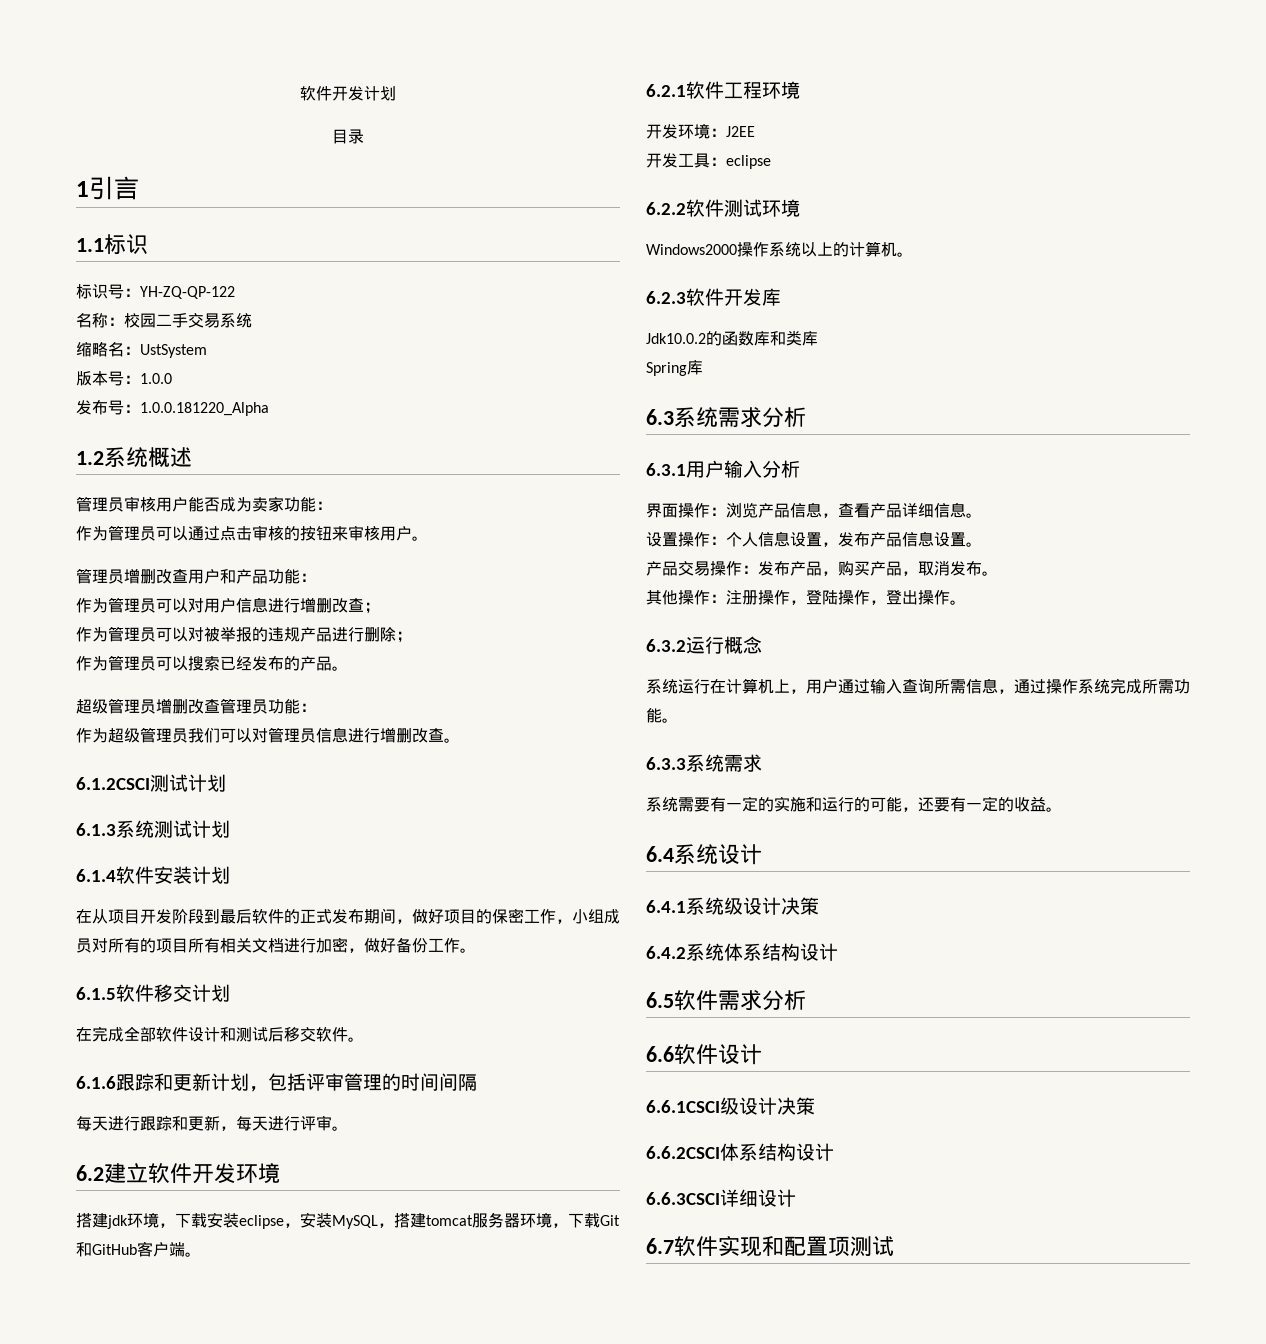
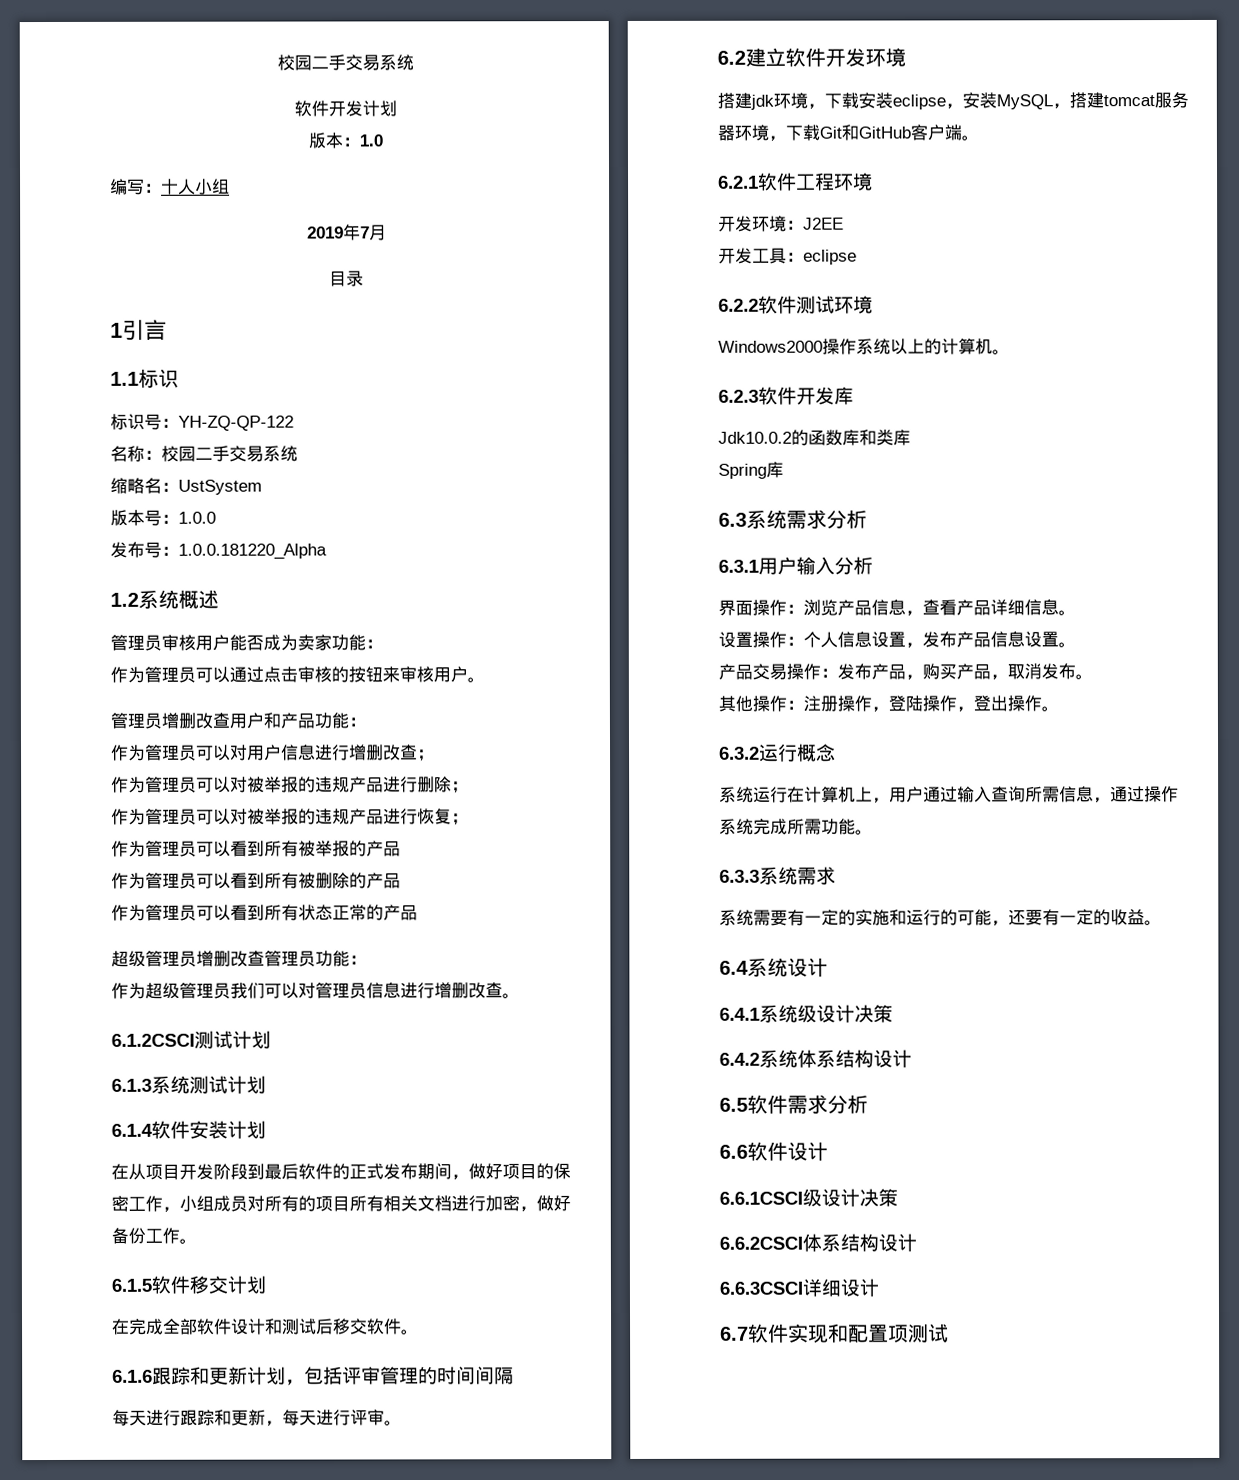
(300, 93) none -> [277,54,414,71] 校园二手交易系统 //
(396, 93) none -> [308,132,383,149] [110,178,230,195] [306,223,387,241] // 版本：1.0 // 编写：十人小组 // 2019年7月
[188,655,348,671] 搜索已经发布的产品。 -> [230,808,469,826] [111,840,401,857] [111,872,401,889] [111,904,418,921] 对被举报的违规产品进行恢复； // 作为管理员可以看到所有被举报的产品 // 作为管理员可以看到所有被删除的产品 // 作为管理员可以看到所有状态正常的产品

